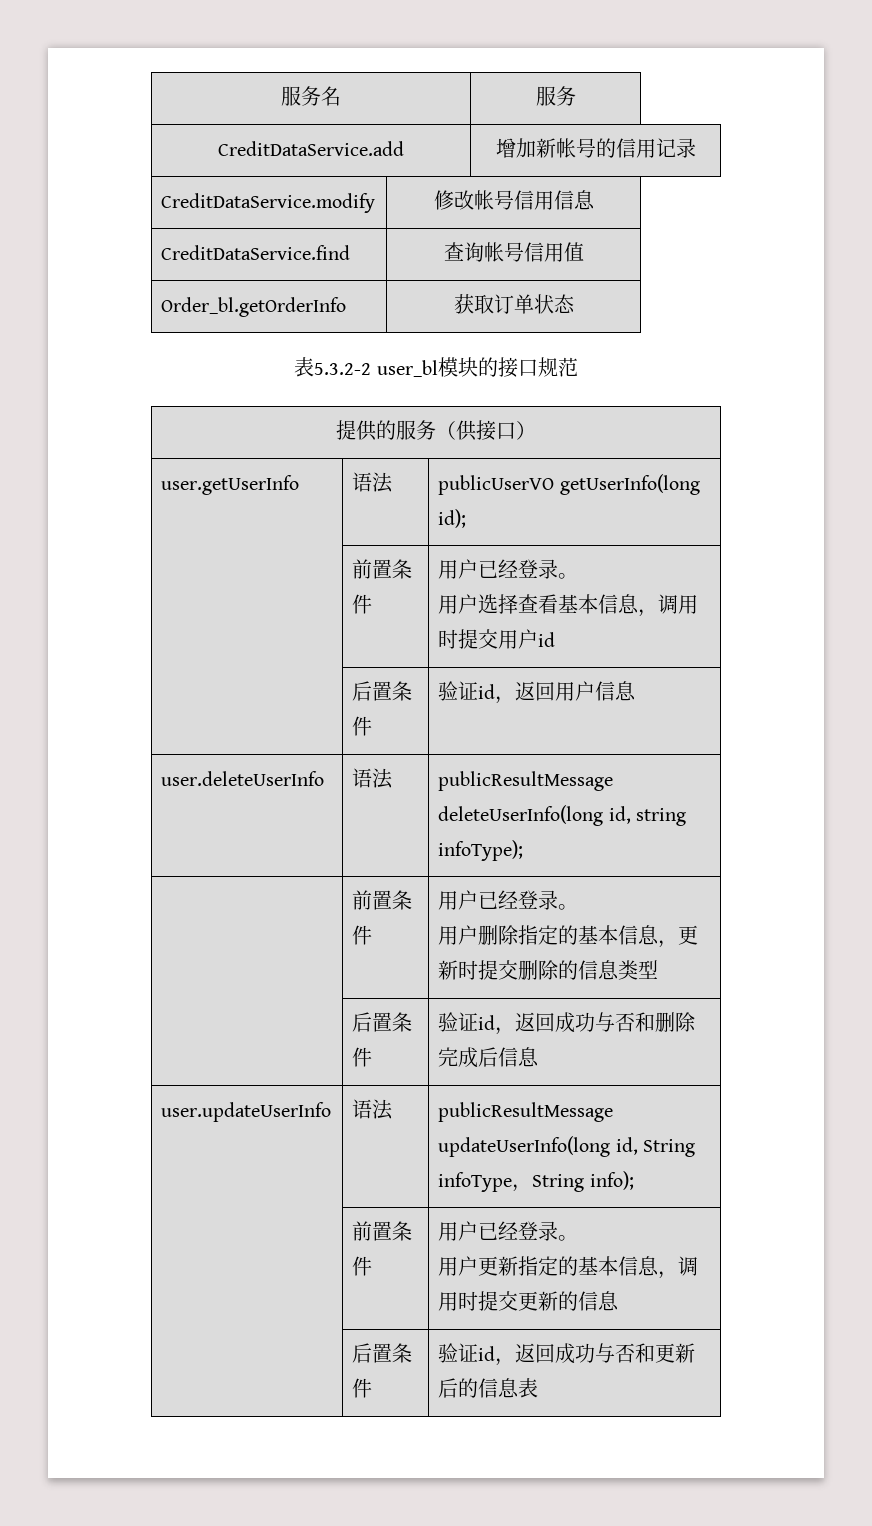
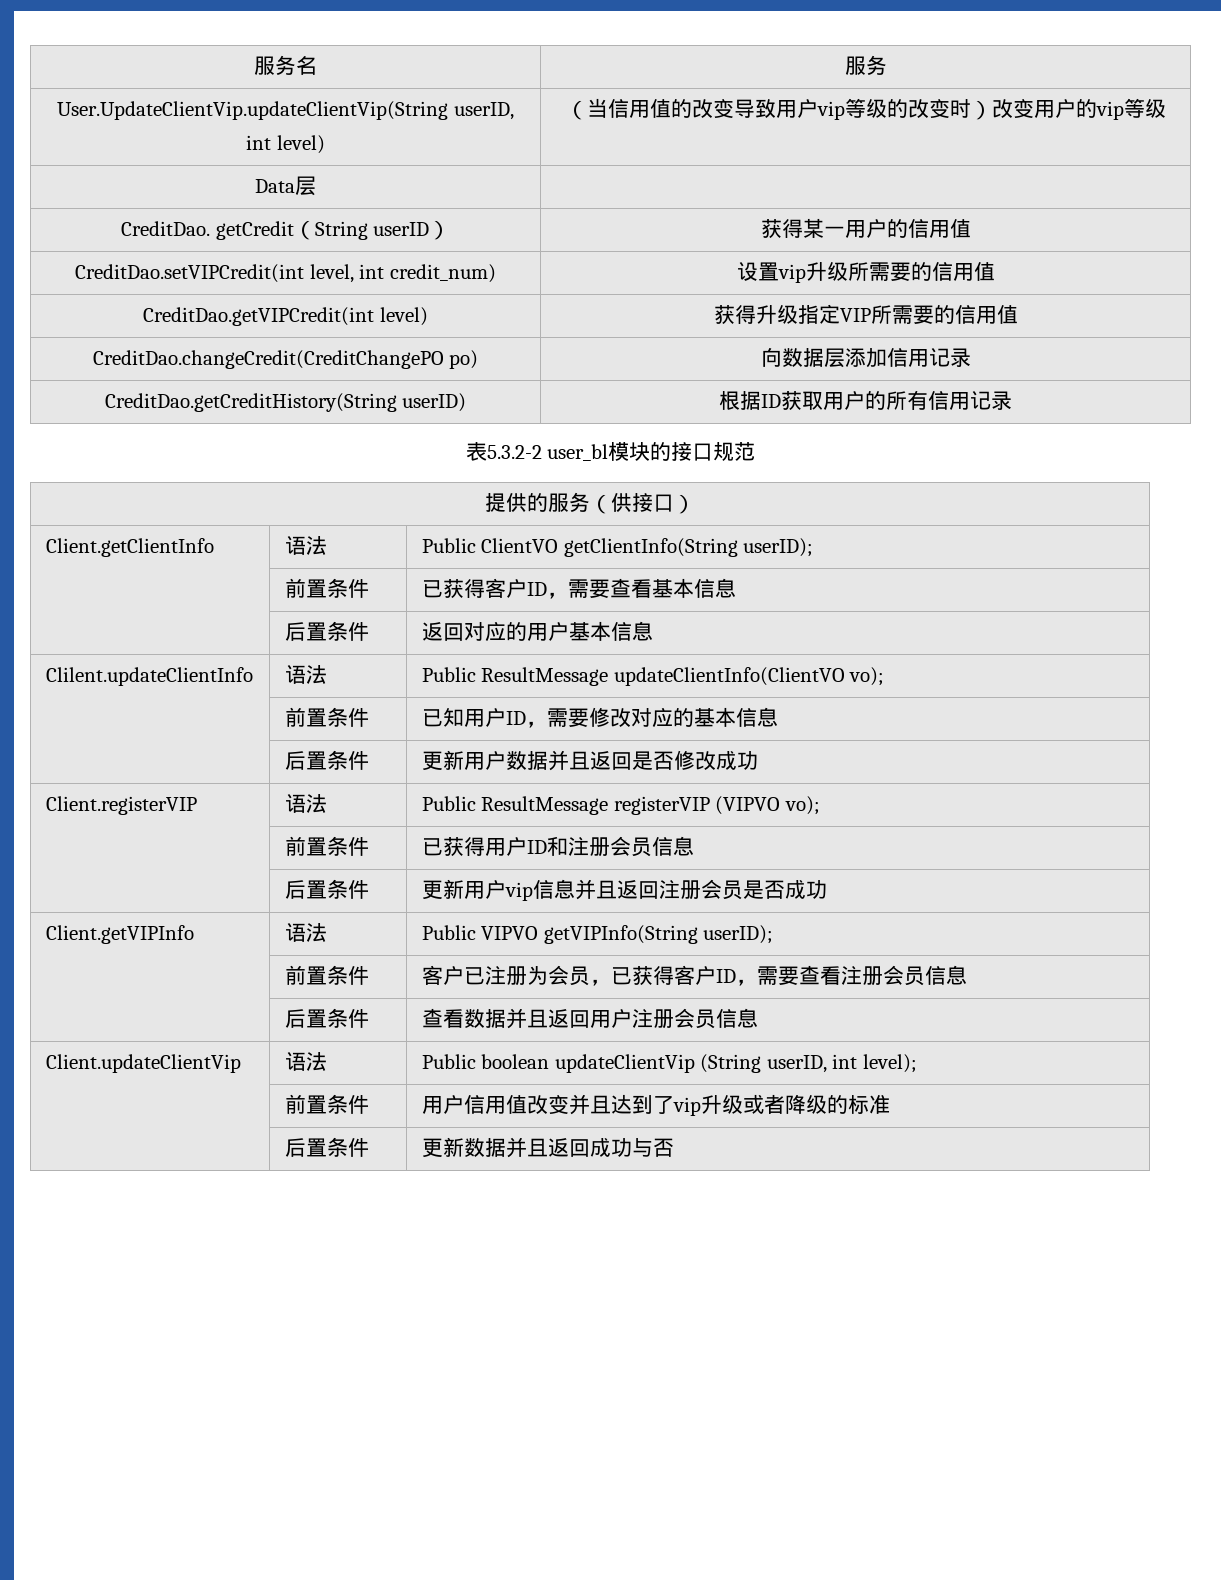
[218,141,404,156] [495,138,696,158] [161,193,376,213] [433,190,595,210] [161,245,351,260] [443,242,584,262] [161,297,347,317] [453,294,575,314] CreditDataService.add | 增加新帐号的信用记录 // CreditDataService.modify | 修改帐号信用信息 // CreditDataService.find | 查询帐号信用值 // Order_bl.getOrderInfo | 获取订单状态 -> [57,101,514,120] [246,135,325,154] [565,98,1166,120] [255,176,316,196] [120,220,451,240] [760,218,971,239] [75,264,496,283] [736,262,995,283] [143,307,428,326] [713,304,1018,325] [92,350,479,369] [760,347,971,368] [104,393,467,412] [719,390,1012,411] User.UpdateClientVip.updateClientVip(String userID, int level) | （当信用值的改变导致用户vip等级的改变时）改变用户的vip等级 // Data层 | // CreditDao. getCredit（String userID） | 获得某一用户的信用值 // CreditDao.setVIPCredit(int level, int credit_num) | 设置vip升级所需要的信用值 // CreditDao.getVIPCredit(int level) | 获得升级指定VIP所需要的信用值 // CreditDao.changeCredit(CreditChangePO po) | 向数据层添加信用记录 // CreditDao.getCreditHistory(String userID) | 根据ID获取用户的所有信用记录
[161,475,300,495] [352,472,394,493] [438,474,700,495] [438,509,467,528] [352,559,413,579] [352,594,373,614] [438,559,579,579] [438,594,699,617] [438,629,556,649] [352,681,413,701] [352,716,373,736] [438,681,637,704] [161,771,325,786] [352,768,394,789] [438,771,614,791] [438,805,687,826] [438,840,524,861] [352,890,413,910] [352,925,373,945] [438,890,579,910] [438,925,699,948] [438,960,659,980] [352,1012,413,1032] [352,1047,373,1067] [438,1012,697,1035] [438,1047,540,1068] [161,1102,332,1122] [352,1099,394,1120] [438,1102,614,1122] [438,1136,696,1157] [438,1171,634,1192] [352,1221,413,1241] [352,1256,373,1276] [438,1221,579,1241] [438,1256,699,1279] [438,1291,620,1311] [352,1343,413,1363] [352,1378,373,1398] [438,1343,696,1366] [438,1378,539,1398] user.getUserInfo | 语法 | publicUserVO getUserInfo(long id); // | 前置条件 | 用户已经登录。 // 用户选择查看基本信息，调用时提交用户id // | 后置条件 | 验证id，返回用户信息 // user.deleteUserInfo | 语法 | publicResultMessage deleteUserInfo(long id, string infoType); // | 前置条件 | 用户已经登录。 // 用户删除指定的基本信息，更新时提交删除的信息类型 // | 后置条件 | 验证id，返回成功与否和删除完成后信息 // user.updateUserInfo | 语法 | publicResultMessage updateUserInfo(long id, String infoType，String info); // | 前置条件 | 用户已经登录。 // 用户更新指定的基本信息，调用时提交更新的信息 // | 后置条件 | 验证id，返回成功与否和更新后的信息表 -> [45,538,214,557] [284,536,327,555] [421,538,814,557] [284,578,369,598] [421,578,736,599] [284,621,369,641] [421,621,653,641] [45,667,253,686] [284,665,327,684] [421,667,885,686] [284,707,369,727] [421,707,778,728] [284,750,369,770] [421,750,758,771] [45,796,197,815] [284,794,327,813] [421,796,820,815] [284,836,369,856] [421,836,694,857] [284,879,369,899] [421,879,827,901] [45,925,194,944] [284,923,327,942] [421,925,774,944] [284,965,369,985] [421,965,967,986] [284,1008,369,1028] [421,1008,758,1029] [45,1054,241,1073] [284,1052,327,1071] [421,1054,917,1073] [284,1094,369,1114] [421,1094,890,1116] [284,1137,369,1157] [421,1137,674,1158] Client.getClientInfo | 语法 | Public ClientVO getClientInfo(String userID); // | 前置条件 | 已获得客户ID，需要查看基本信息 // | 后置条件 | 返回对应的用户基本信息 // Clilent.updateClientInfo | 语法 | Public ResultMessage updateClientInfo(ClientVO vo); // | 前置条件 | 已知用户ID，需要修改对应的基本信息 // | 后置条件 | 更新用户数据并且返回是否修改成功 // Client.registerVIP | 语法 | Public ResultMessage registerVIP (VIPVO vo); // | 前置条件 | 已获得用户ID和注册会员信息 // | 后置条件 | 更新用户vip信息并且返回注册会员是否成功 // Client.getVIPInfo | 语法 | Public VIPVO getVIPInfo(String userID); // | 前置条件 | 客户已注册为会员，已获得客户ID，需要查看注册会员信息 // | 后置条件 | 查看数据并且返回用户注册会员信息 // Client.updateClientVip | 语法 | Public boolean updateClientVip (String userID, int level); // | 前置条件 | 用户信用值改变并且达到了vip升级或者降级的标准 // | 后置条件 | 更新数据并且返回成功与否

